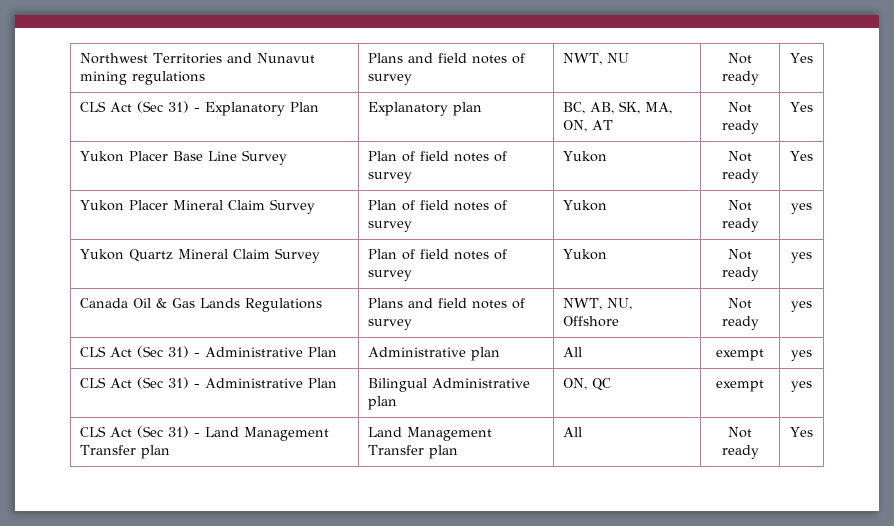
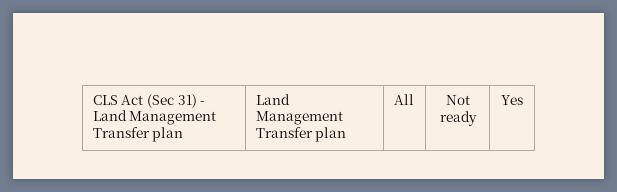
[79,53,315,64] [79,71,205,85] [367,53,525,64] [367,74,412,85] [562,53,629,65] [728,53,752,64] [721,71,759,85] [790,53,814,63] [79,101,319,116] [367,102,482,116] [562,101,672,114] [562,120,613,132] [728,102,752,113] [721,120,759,134] [790,102,814,112] [79,150,287,165] [367,151,507,162] [367,172,412,183] [562,151,607,162] [728,151,752,162] [721,169,759,183] [790,151,814,161] [79,199,315,214] [367,200,507,211] [367,221,412,232] [562,200,607,211] [728,200,752,211] [721,218,759,232] [791,203,812,214] [79,248,320,263] [367,249,507,260] [367,270,412,281] [562,249,607,260] [728,249,752,260] [721,267,759,281] [791,252,812,263] [79,298,322,312] [367,298,525,309] [367,319,412,330] [562,298,632,310] [562,316,619,327] [728,298,752,309] [721,316,759,330] [791,301,812,312] [79,346,337,358] [367,347,500,361] [562,347,582,357] [716,349,764,361] [791,350,812,361] [79,377,337,389] [367,378,530,392] [367,396,397,410] [562,378,611,391] [716,380,764,392] [791,381,812,392] Northwest Territories and Nunavut mining regulations | Plans and field notes of survey | NWT, NU | Not ready | Yes // CLS Act (Sec 31) - Explanatory Plan | Explanatory plan | BC, AB, SK, MA, ON, AT | Not ready | Yes // Yukon Placer Base Line Survey | Plan of field notes of survey | Yukon | Not ready | Yes // Yukon Placer Mineral Claim Survey | Plan of field notes of survey | Yukon | Not ready | yes // Yukon Quartz Mineral Claim Survey | Plan of field notes of survey | Yukon | Not ready | yes // Canada Oil & Gas Lands Regulations | Plans and field notes of survey | NWT, NU, Offshore | Not ready | yes // CLS Act (Sec 31) - Administrative Plan | Administrative plan | All | exempt | yes // CLS Act (Sec 31) - Administrative Plan | Bilingual Administrative plan | ON, QC | exempt | yes // -> (92, 100) none

